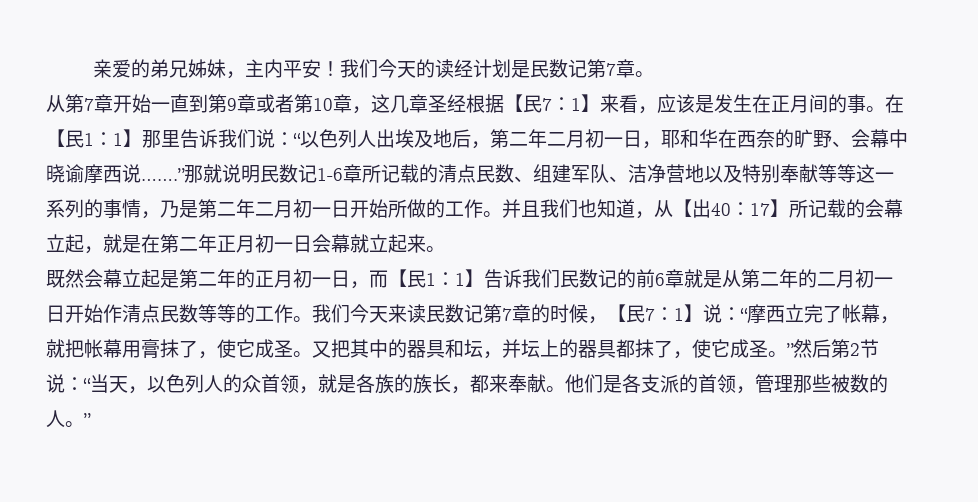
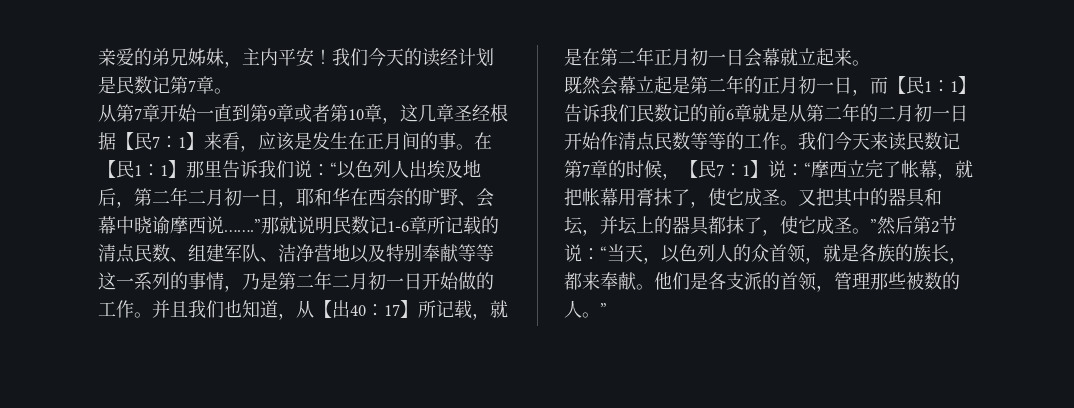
[388,199,407,218] 所 -> (459, 281) none
[846,199,903,218] [46,234,84,253] 的会幕立起 -> (472, 309) none

